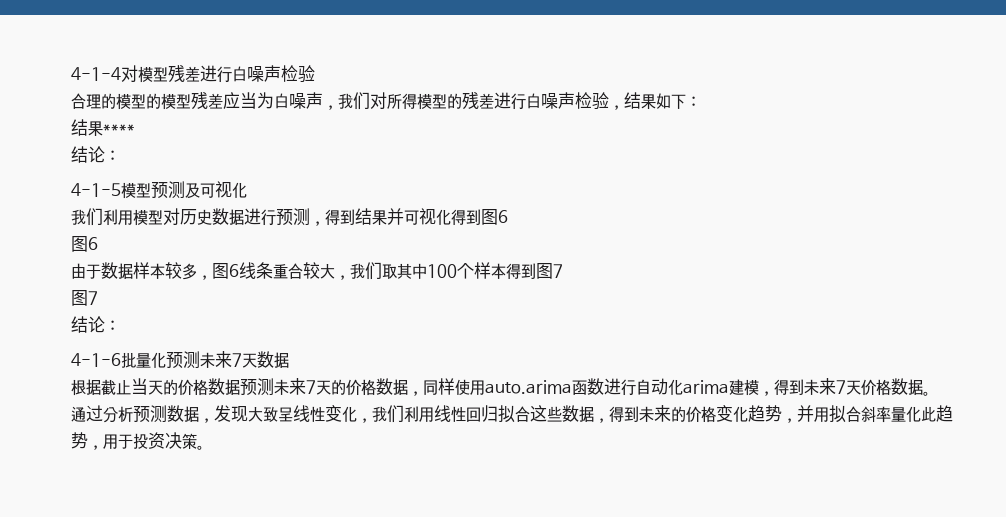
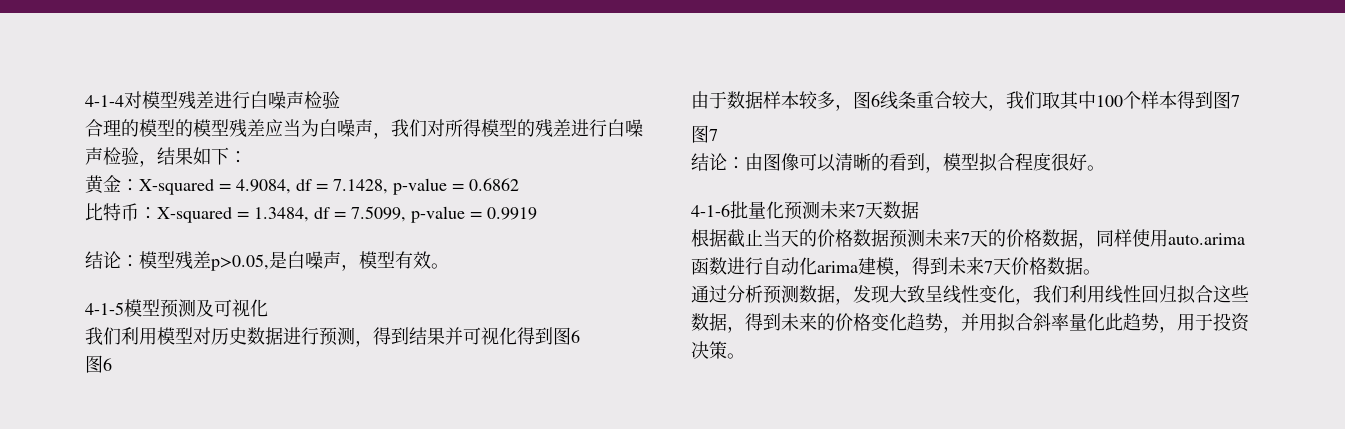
[71,119,135,136] [71,146,120,163] 结果**** // 结论： -> [85,175,519,195] [85,203,537,223] [85,251,449,271] 黄金：X-squared = 4.9084, df = 7.1428, p-value = 0.6862 // 比特币：X-squared = 1.3484, df = 7.5099, p-value = 0.9919 // 结论：模型残差p>0.05,是白噪声，模型有效。
(120, 325) none -> [745,153,1105,173] 由图像可以清晰的看到，模型拟合程度很好。

